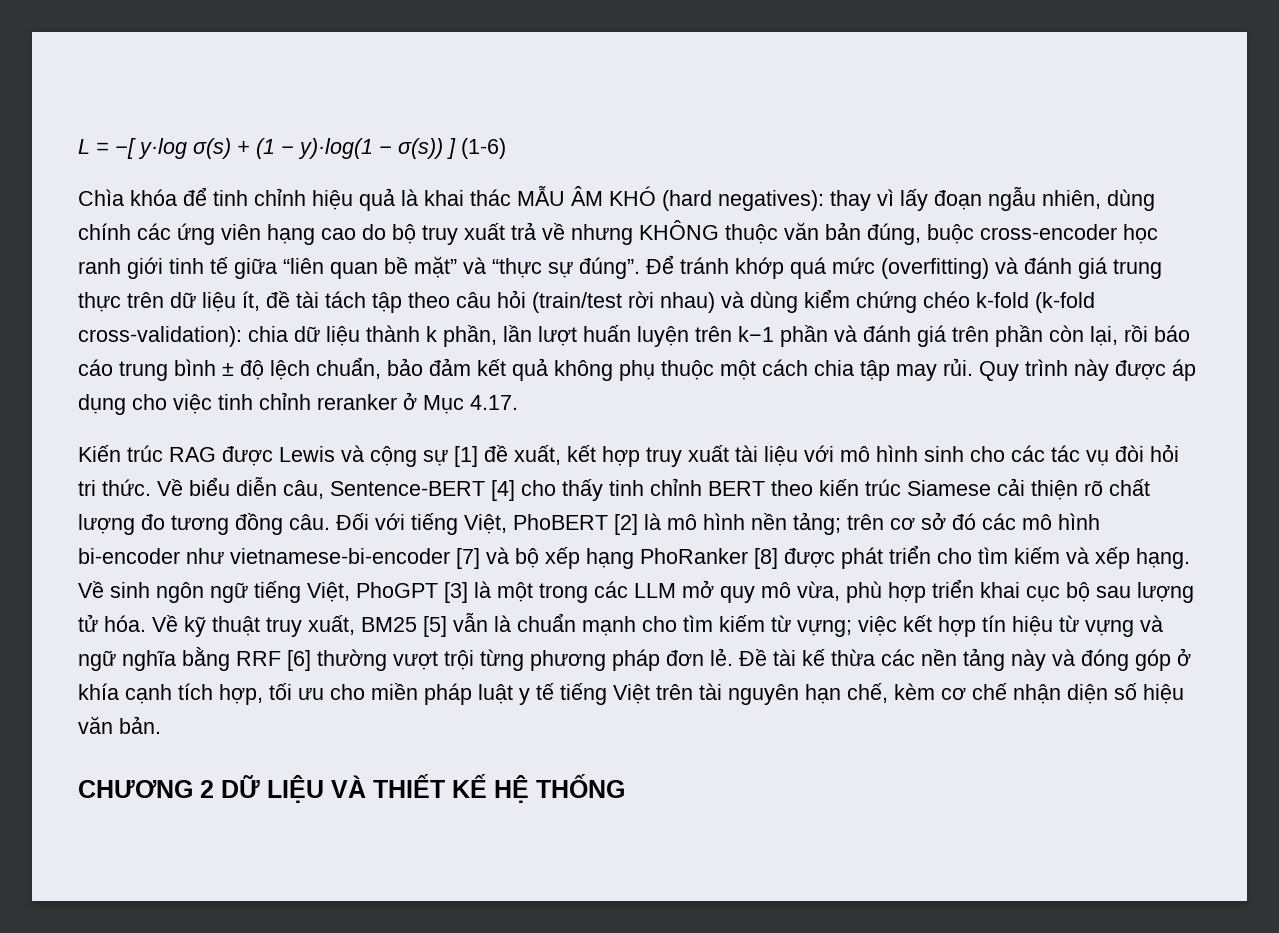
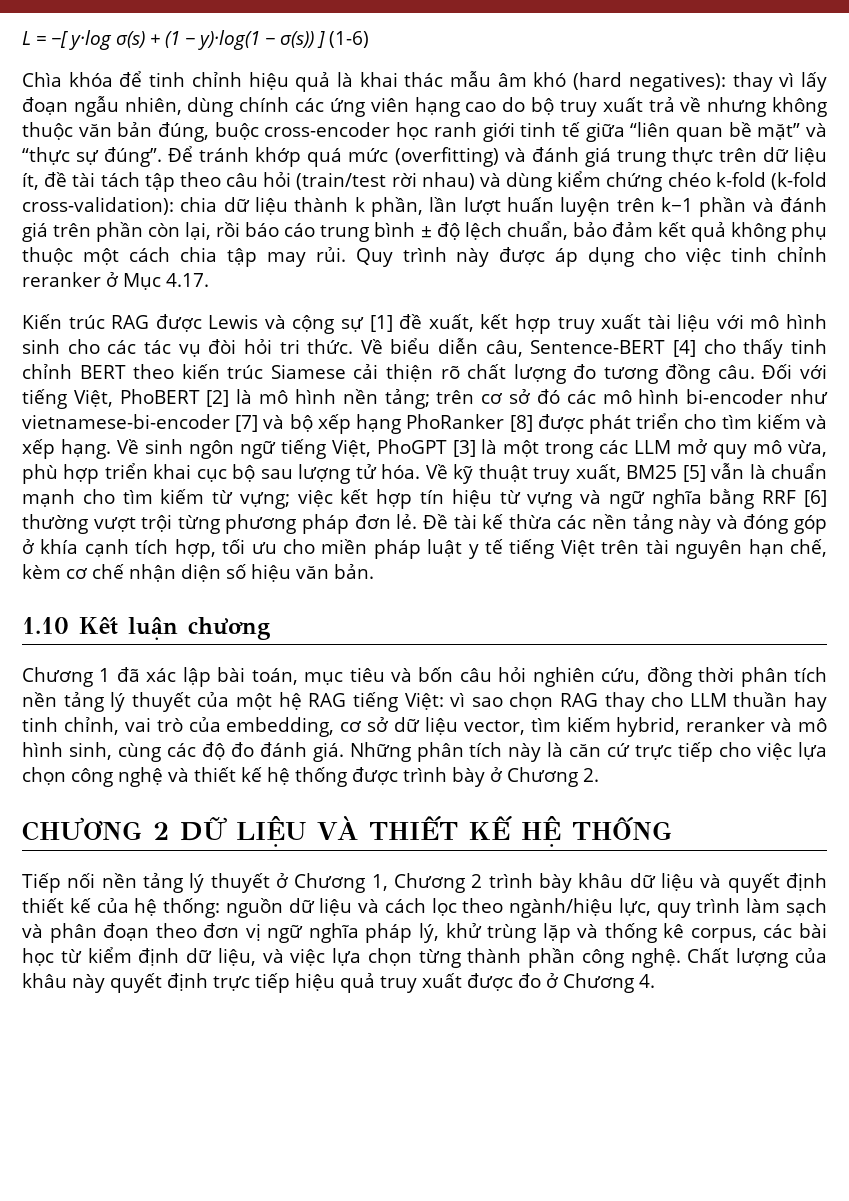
[517,185,656,206] MẪU ÂM KHÓ -> [450,71,567,87] mẫu âm khó
[639,220,719,240] KHÔNG -> [772,97,828,117] không
(161, 725) none -> [22,617,270,640] [22,667,828,687] [22,692,827,712] [22,717,827,737] [22,742,827,762] [22,767,599,787] // 1.10 Kết luận chương // Chương 1 đã xác lập bài toán, mục tiêu và bốn câu hỏi nghiên cứu, đồng thời phân tích nền tảng lý thuyết của một hệ RAG tiếng Việt: vì sao chọn RAG thay cho LLM thuần hay tinh chỉnh, vai trò của embedding, cơ sở dữ liệu vector, tìm kiếm hybrid, reranker và mô hình sinh, cùng các độ đo đánh giá. Những phân tích này là căn cứ trực tiếp cho việc lựa chọn công nghệ và thiết kế hệ thống được trình bày ở Chương 2.
(625, 786) none -> [22,873,828,893] [22,898,827,918] [22,923,827,943] [22,947,827,968] [22,973,655,993] // Tiếp nối nền tảng lý thuyết ở Chương 1, Chương 2 trình bày khâu dữ liệu và quyết định thiết kế của hệ thống: nguồn dữ liệu và cách lọc theo ngành/hiệu lực, quy trình làm sạch và phân đoạn theo đơn vị ngữ nghĩa pháp lý, khử trùng lặp và thống kê corpus, các bài học từ kiểm định dữ liệu, và việc lựa chọn từng thành phần công nghệ. Chất lượng của khâu này quyết định trực tiếp hiệu quả truy xuất được đo ở Chương 4.

